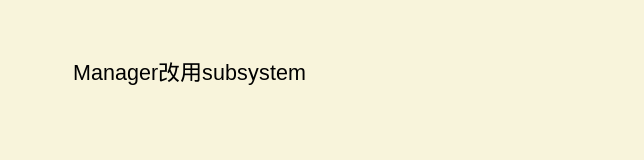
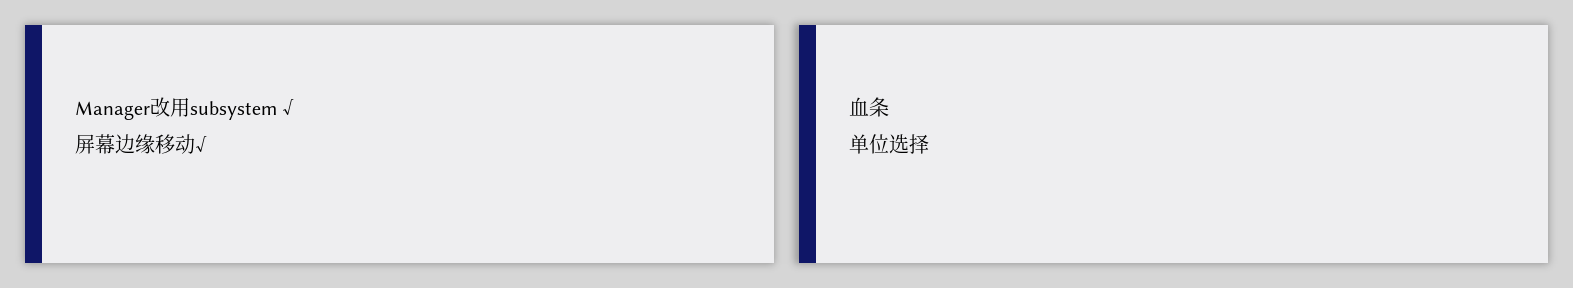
(306, 74) none -> [282,99,295,116] [75,134,207,154] [849,97,889,117] [849,134,929,154] √ // 屏幕边缘移动√ // 血条 // 单位选择

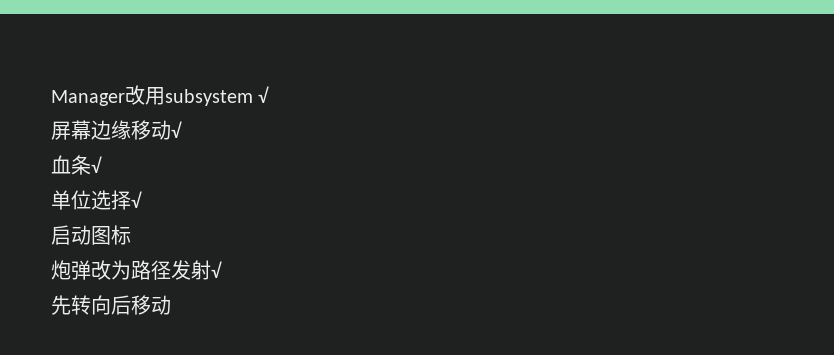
(889, 107) none -> [91,156,102,173] √
(929, 144) none -> [131,191,142,208] [51,225,131,245] [51,260,222,280] [51,295,171,315] √ // 启动图标 // 炮弹改为路径发射√ // 先转向后移动

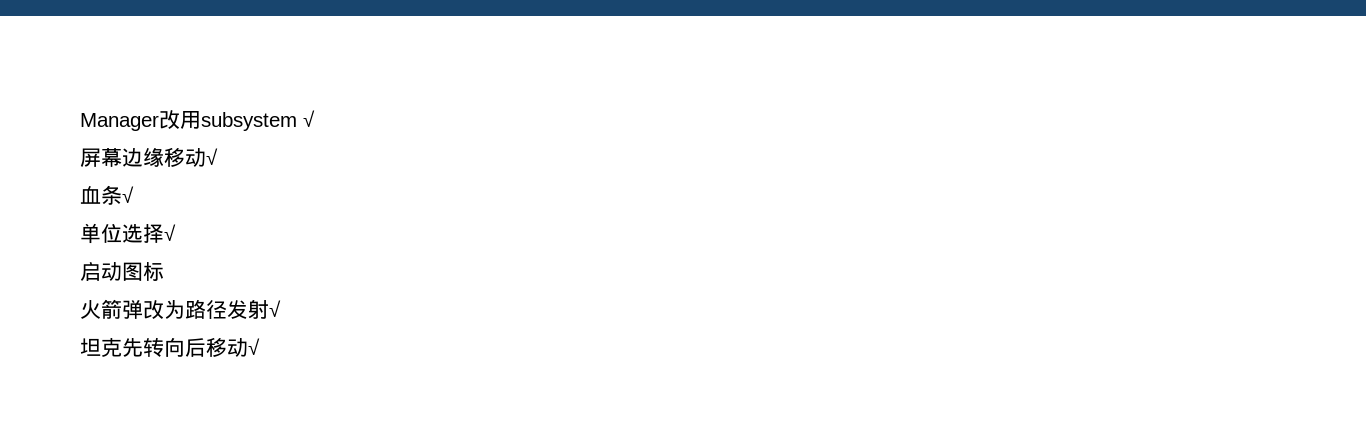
[51,260,71,280] 炮 -> [80,299,122,319] 火箭
(222, 269) none -> [80,338,122,357] 坦克
(171, 305) none -> [248,338,260,355] √

